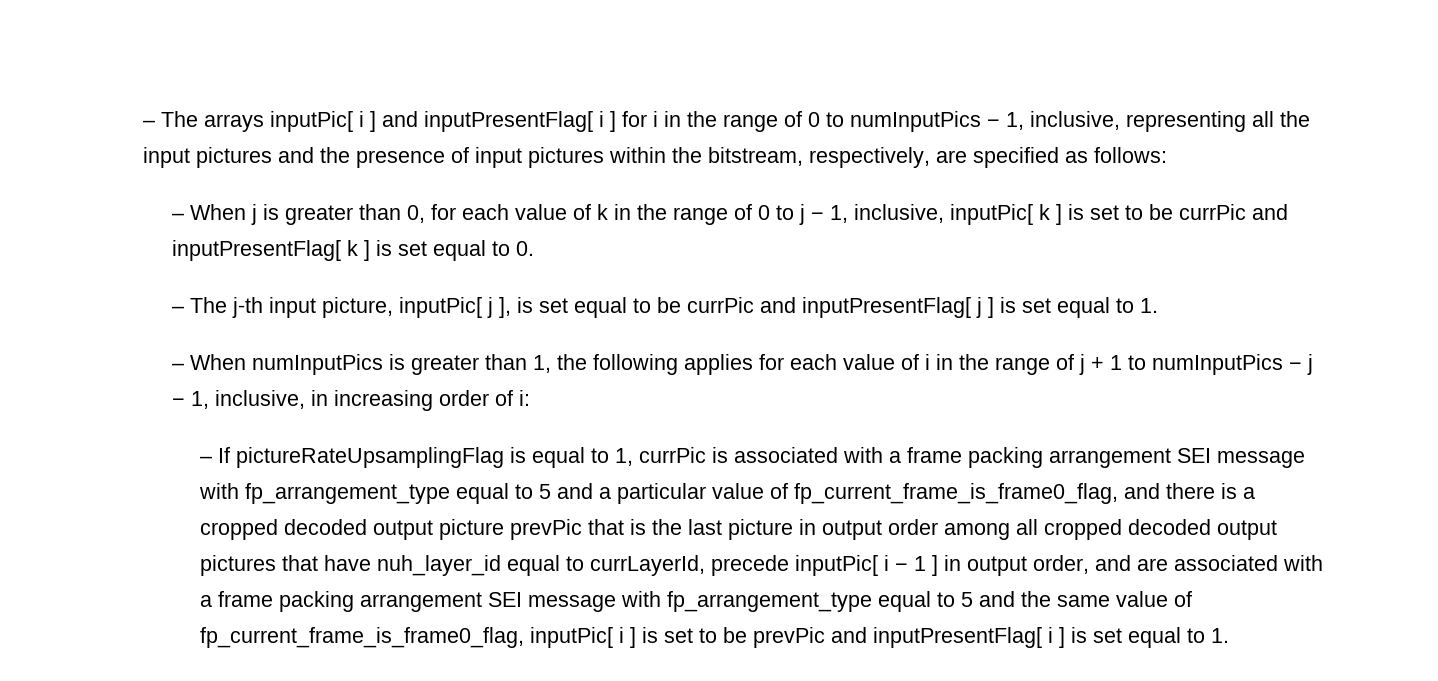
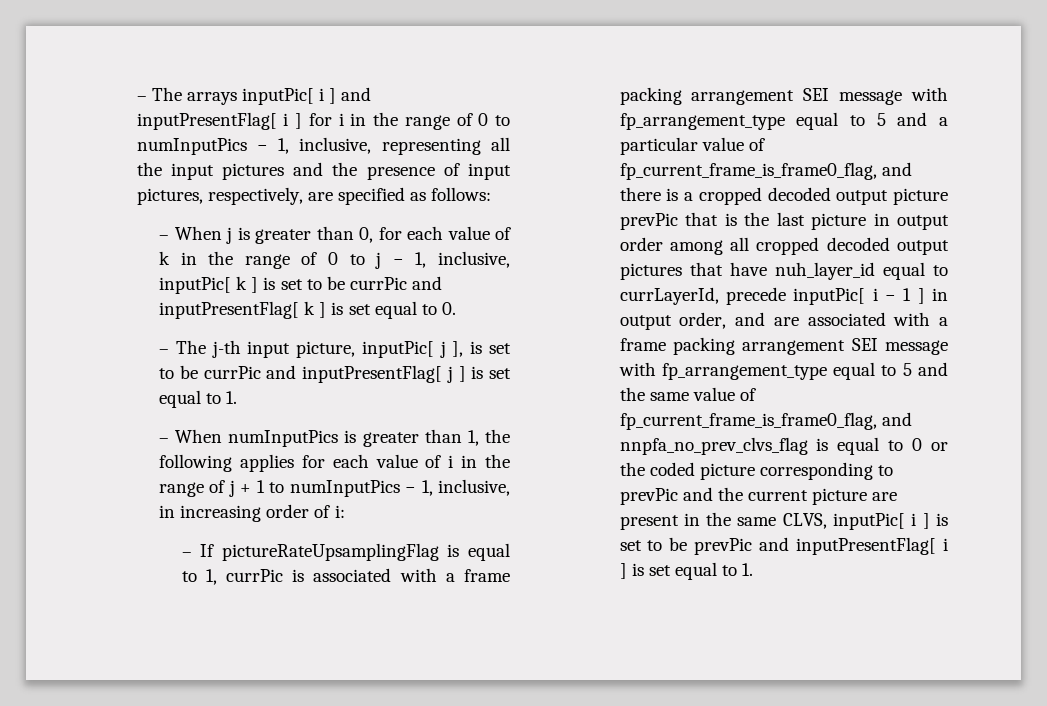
[527,147,803,168] pictures within the bitstream, -> [136,188,203,205] pictures,
[573,297,627,318] equal -> (511, 348) none
[1306,354,1313,375] [171,398,185,406] j − -> (417, 490) none
(525, 637) none -> [881,412,912,426] [619,437,948,455] [619,462,894,480] [619,487,898,505] [619,512,827,530] and nnpfa_no_prev_clvs_flag is equal to 0 or the coded picture corresponding to prevPic and the current picture are present in the same CLVS,

